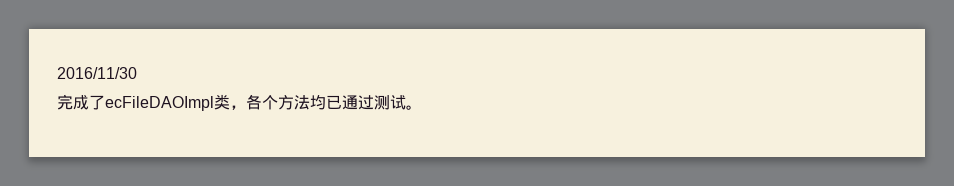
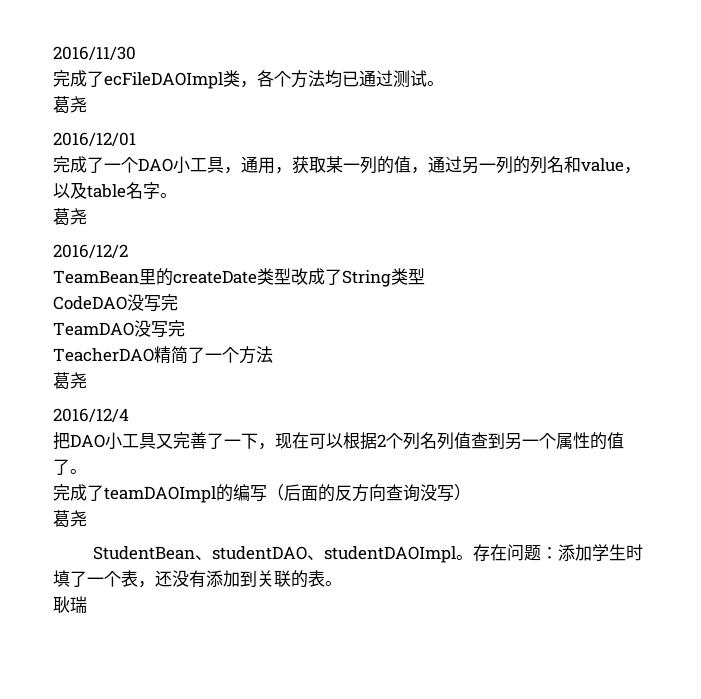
(422, 107) none -> [53,96,87,114] [53,132,136,147] [53,156,641,174] [53,182,177,199] [53,208,87,226] [53,244,128,259] [53,268,425,287] [53,294,178,312] [53,320,185,338] [53,346,273,364] [53,372,87,390] [53,408,129,423] [53,432,624,450] [53,459,87,475] [53,484,471,503] [53,510,87,528] [93,544,644,563] [53,570,342,588] [53,596,87,613] // 葛尧 // 2016/12/01 // 完成了一个DAO小工具，通用，获取某一列的值，通过另一列的列名和value，以及table名字。 // 葛尧 // 2016/12/2 // TeamBean里的createDate类型改成了String类型 // CodeDAO没写完 // TeamDAO没写完 // TeacherDAO精简了一个方法 // 葛尧 // 2016/12/4 // 把DAO小工具又完善了一下，现在可以根据2个列名列值查到另一个属性的值了。 // 完成了teamDAOImpl的编写（后面的反方向查询没写） // 葛尧 // StudentBean、studentDAO、studentDAOImpl。存在问题：添加学生时填了一个表，还没有添加到关联的表。 // 耿瑞

